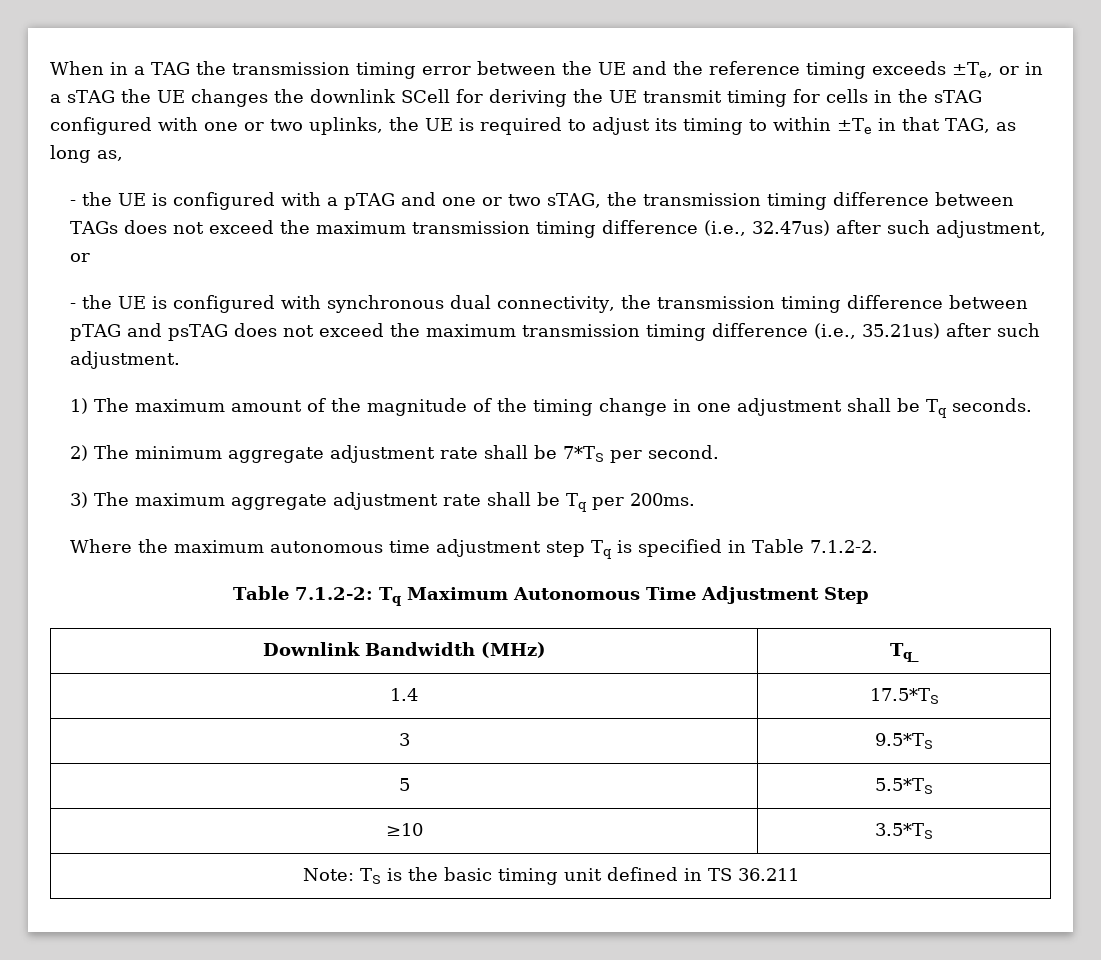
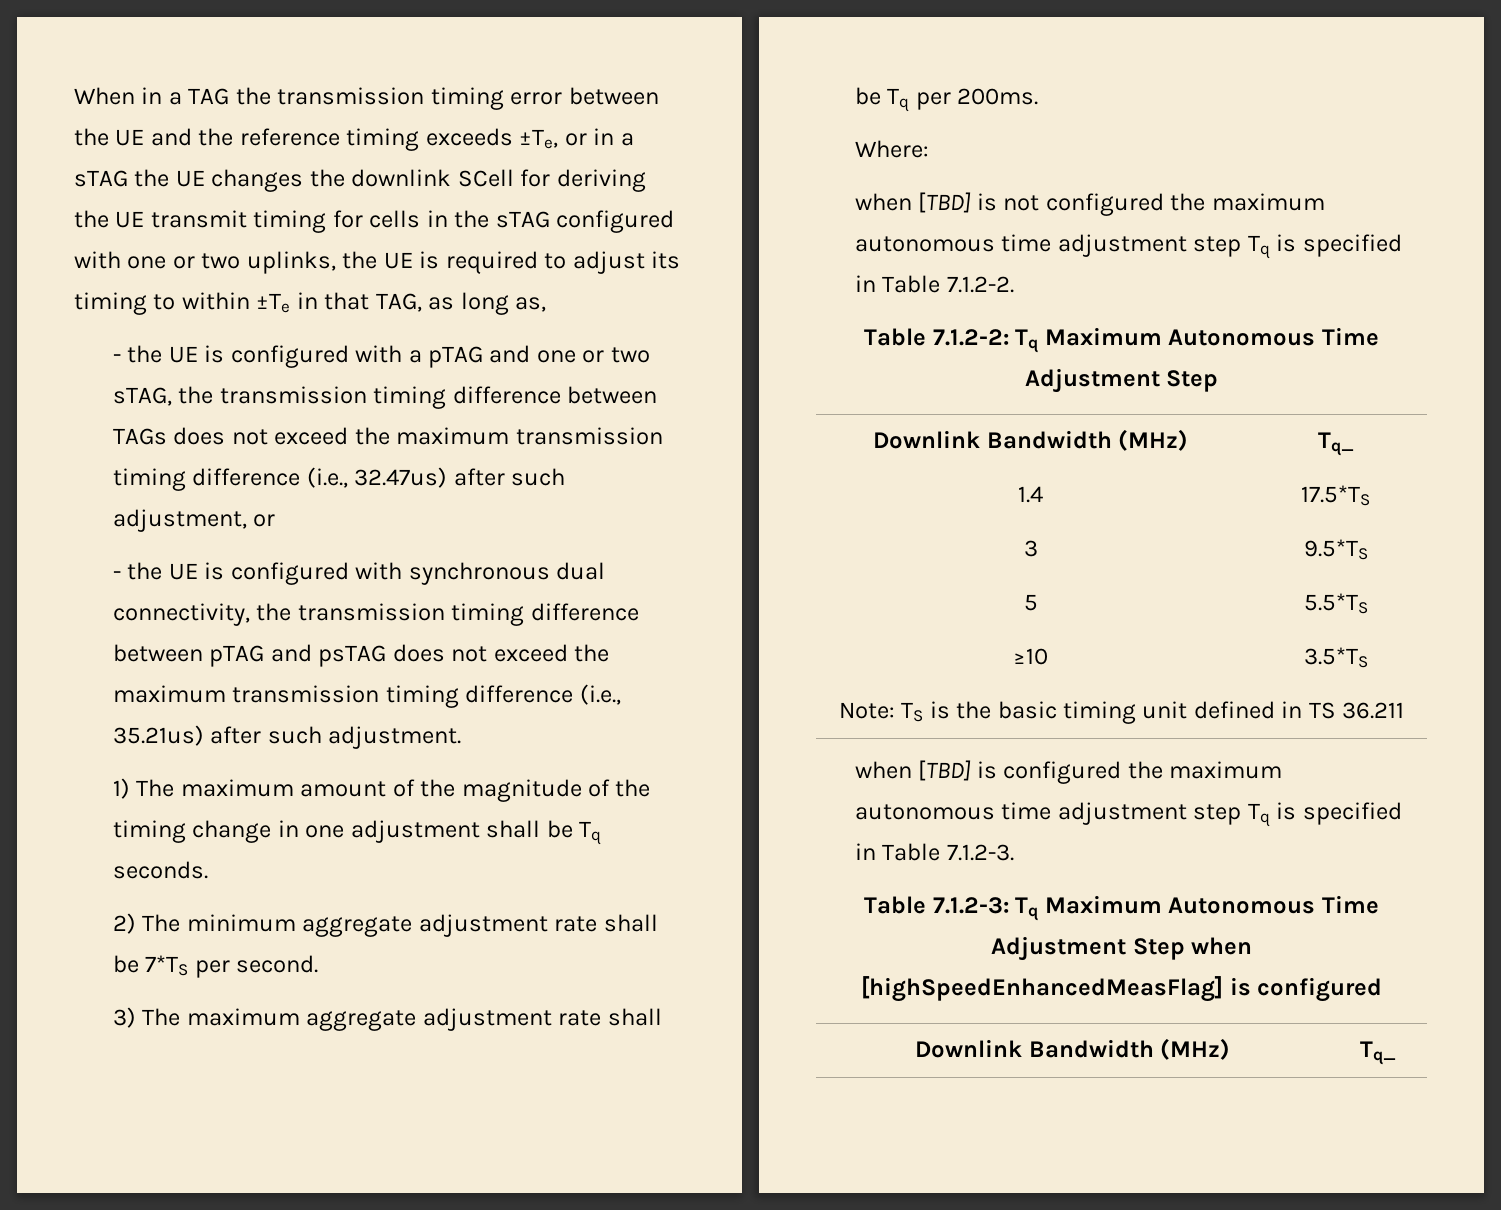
[70,539,133,553] Where -> [854,140,929,158] [854,192,1164,216] Where: // when [TBD] is not configured
(799, 874) none -> [854,760,1283,784] [854,802,1402,827] [854,843,1014,861] [864,895,1379,921] [991,936,1252,961] [861,976,1382,1002] [915,1038,1230,1060] [1359,1041,1396,1065] // when [TBD] is configured the maximum autonomous time adjustment step Tq is specified in Table 7.1.2-3. // Table 7.1.2-3: Tq Maximum Autonomous Time Adjustment Step when [highSpeedEnhancedMeasFlag] is configured // Downlink Bandwidth (MHz) | Tq_

